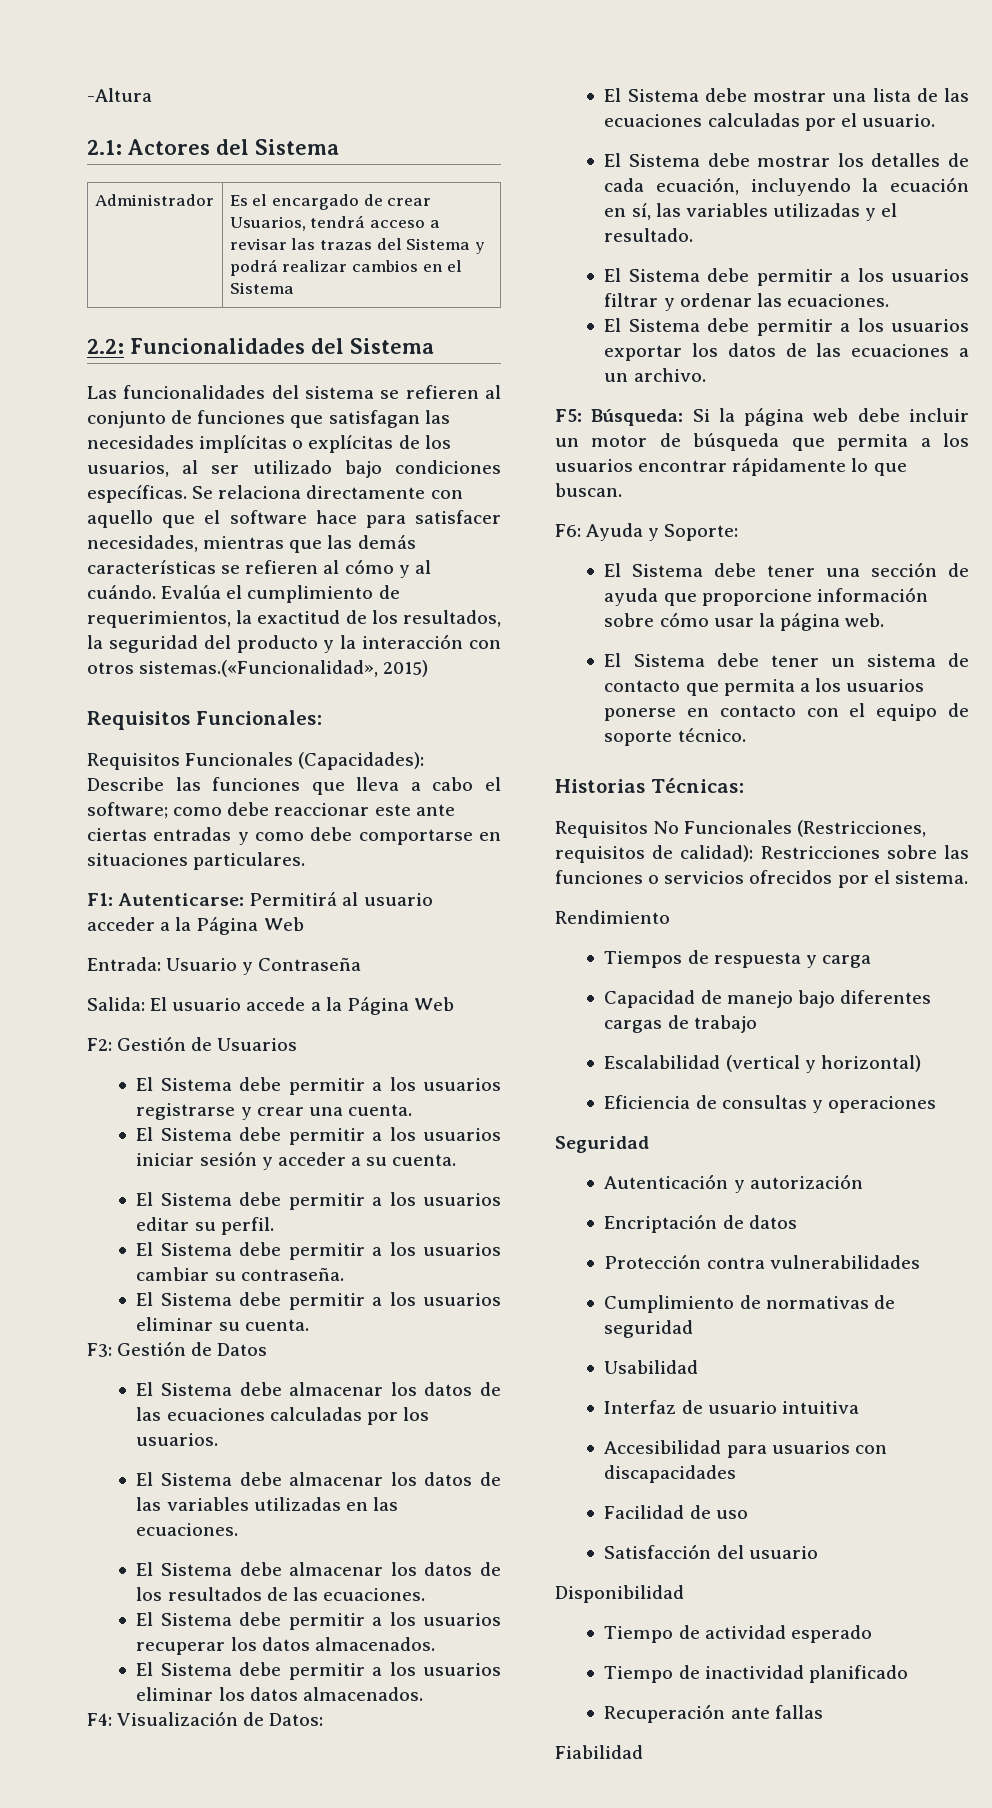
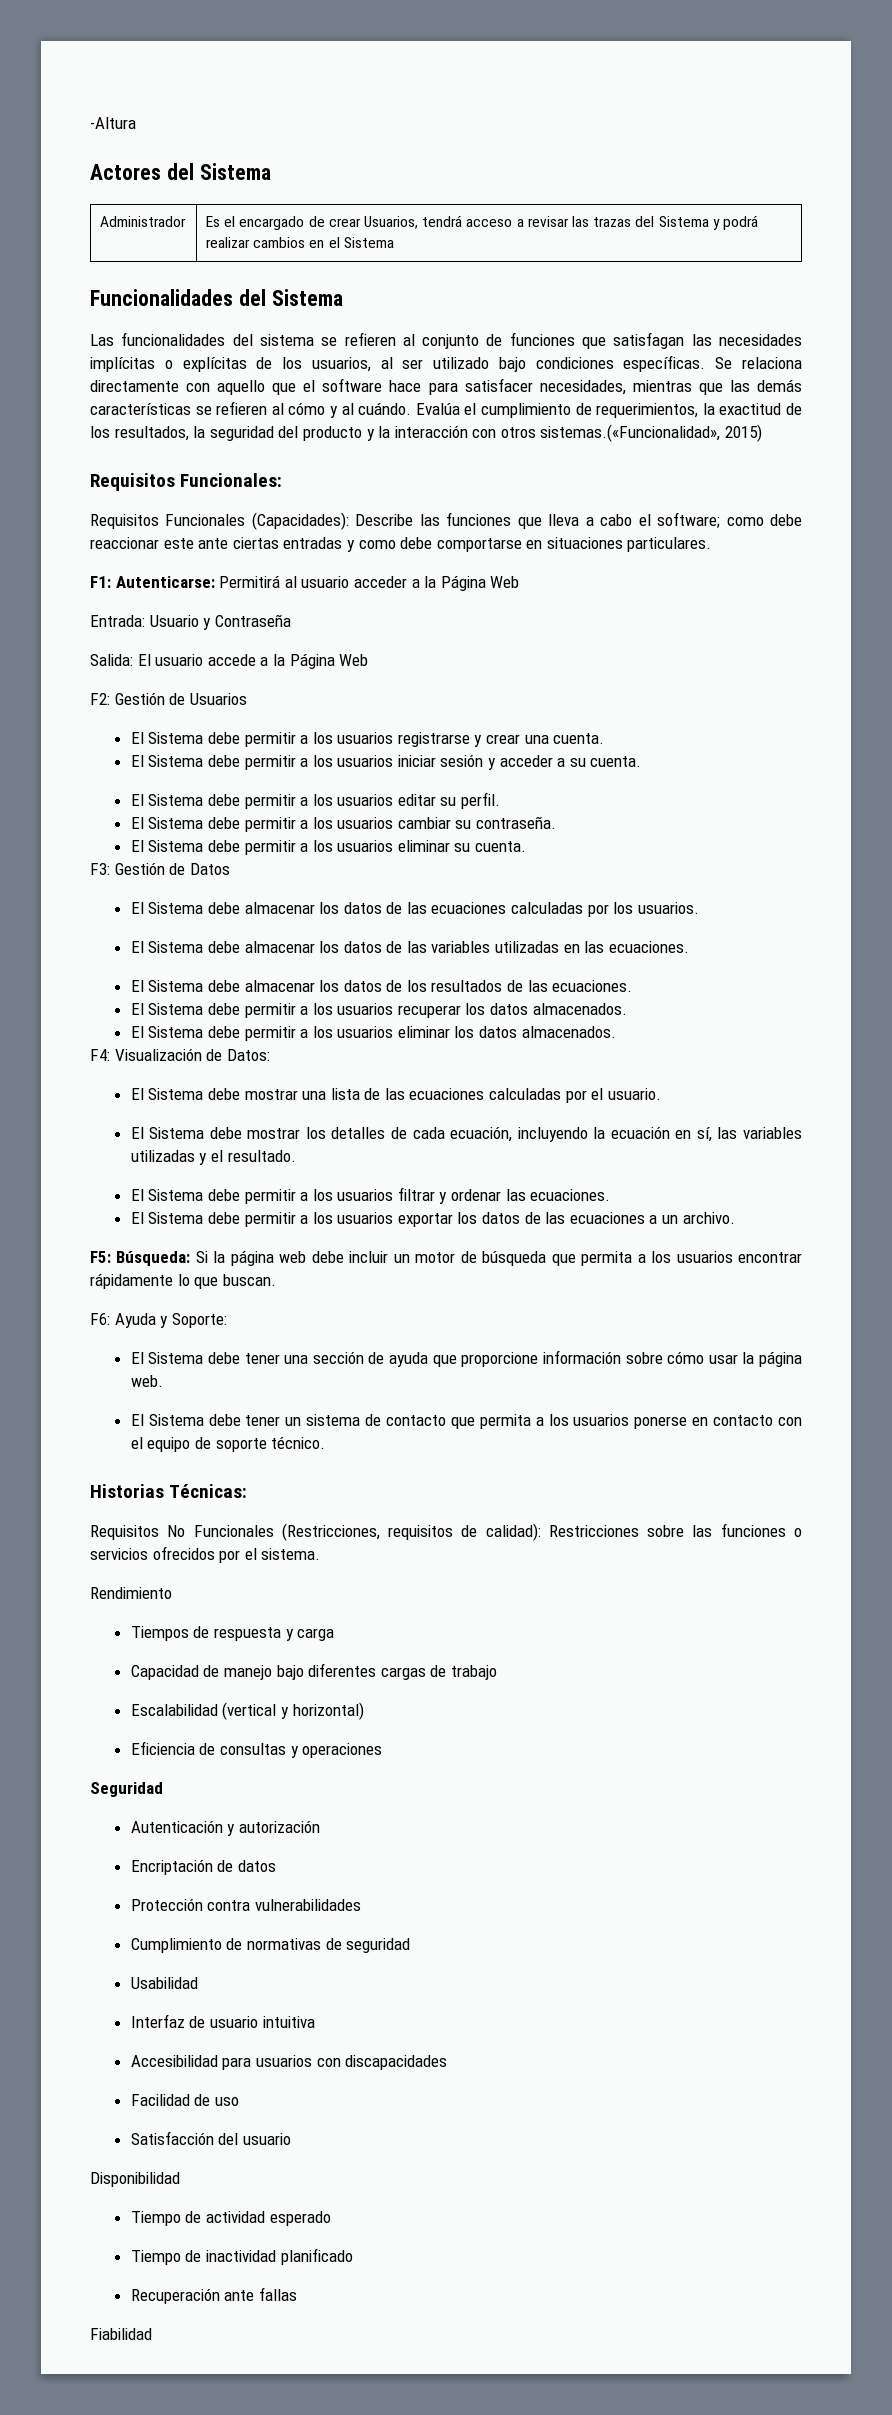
[87,139,122,155] 2.1: -> (136, 123) none
[87,338,124,354] 2.2: -> (394, 242) none

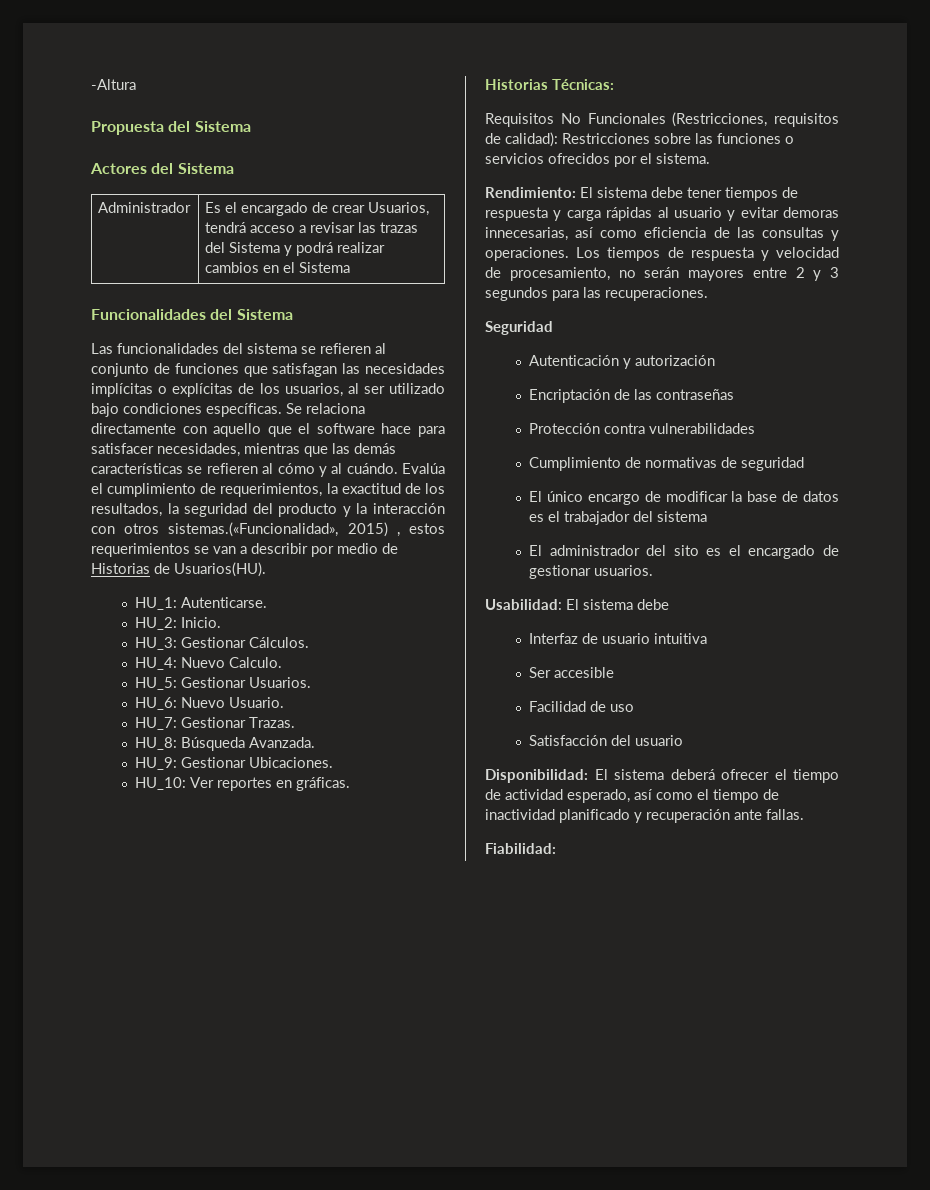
(136, 123) none -> [91,121,251,135] // Propuesta del Sistema
[90,473,283,491] [90,512,802,530] [90,537,712,552] [90,575,520,591] [90,614,291,630] [90,653,369,669] [90,692,247,705] [130,732,605,747] [130,754,642,770] [130,792,501,809] [130,816,557,832] [130,840,527,855] [90,862,230,875] [130,902,699,917] [130,941,689,953] [130,980,633,992] [130,1003,627,1018] [130,1026,616,1041] [90,1048,270,1061] [130,1088,661,1103] [130,1126,802,1142] [130,1150,296,1165] [130,1187,611,1204] [130,1212,735,1227] [90,1250,803,1266] [90,1273,276,1289] [90,1313,227,1328] [130,1350,802,1367] [130,1375,163,1387] [130,1414,802,1429] [130,1436,326,1452] // Requisitos Funcionales: // Requisitos Funcionales (Capacidades): Describe las funciones que lleva a cabo el software; como debe reaccionar este ante ciertas entradas y como debe comportarse en situaciones particulares. // F1: Autenticarse: Permitirá al usuario acceder a la Página Web // Entrada: Usuario y Contraseña // Salida: El usuario accede a la Página Web // F2: Gestión de Usuarios // El Sistema debe permitir a los usuarios registrarse y crear una cuenta. // El Sistema debe permitir a los usuarios iniciar sesión y acceder a su cuenta. // El Sistema debe permitir a los usuarios editar su perfil. // El Sistema debe permitir a los usuarios cambiar su contraseña. // El Sistema debe permitir a los usuarios eliminar su cuenta. // F3: Gestión de Datos // El Sistema debe almacenar los datos de las ecuaciones calculadas por los usuarios. // El Sistema debe almacenar los datos de las variables utilizadas en las ecuaciones. // El Sistema debe almacenar los datos de los resultados de las ecuaciones. // El Sistema debe permitir a los usuarios recuperar los datos almacenados. // El Sistema debe permitir a los usuarios eliminar los datos almacenados. // F4: Visualización de Datos: // El Sistema debe mostrar una lista de las ecuaciones calculadas por el usuario. // El Sistema debe mostrar los detalles de cada ecuación, incluyendo la ecuación en sí, las variables utilizadas y el resultado. // El Sistema debe permitir a los usuarios filtrar y ordenar las ecuaciones. // El Sistema debe permitir a los usuarios exportar los datos de las ecuaciones a un archivo. // F5: Búsqueda: Si la página web debe incluir un motor de búsqueda que permita a los usuarios encontrar rápidamente lo que buscan. // F6: Ayuda y Soporte: // El Sistema debe tener una sección de ayuda que proporcione información sobre cómo usar la página web. // El Sistema debe tener un sistema de contacto que permita a los usuarios ponerse en contacto con el equipo de soporte técnico. -> [396,523,445,537] [91,543,398,557] [91,562,266,577] [135,597,268,610] [135,617,222,630] [135,637,310,650] [135,657,283,670] [135,677,312,690] [135,697,285,710] [135,717,296,730] [135,737,316,751] [135,757,334,770] [135,777,351,791] , estos requerimientos se van a describir por medio de Historias de Usuarios(HU). // HU_1: Autenticarse. // HU_2: Inicio. // HU_3: Gestionar Cálculos. // HU_4: Nuevo Calculo. // HU_5: Gestionar Usuarios. // HU_6: Nuevo Usuario. // HU_7: Gestionar Trazas. // HU_8: Búsqueda Avanzada. // HU_9: Gestionar Ubicaciones. // HU_10: Ver reportes en gráficas.
[90,1587,172,1599] [130,1626,335,1641] [130,1663,497,1680] [130,1702,364,1720] [130,1741,383,1758] Rendimiento // Tiempos de respuesta y carga // Capacidad de manejo bajo diferentes cargas de trabajo // Escalabilidad (vertical y horizontal) // Eficiencia de consultas y operaciones -> [485,187,798,201] [485,207,839,221] [485,227,839,241] [485,247,839,261] [485,267,839,281] [485,287,708,301] Rendimiento: El sistema debe tener tiempos de respuesta y carga rápidas al usuario y evitar demoras innecesarias, así como eficiencia de las consultas y operaciones. Los tiempos de respuesta y velocidad de procesamiento, no serán mayores entre 2 y 3 segundos para las recuperaciones.
[237,1860,276,1872] datos -> [634,389,735,400] las contraseñas
[130,1977,198,1989] Usabilidad -> [529,491,839,505] [529,511,708,525] [529,545,839,559] [529,565,654,579] [485,599,669,610] El único encargo de modificar la base de datos es el trabajador del sistema // El administrador del sito es el encargado de gestionar usuarios. // Usabilidad: El sistema debe
[130,2055,448,2070] Accesibilidad para usuarios con discapacidades -> [529,667,615,678] Ser accesible
[90,2172,180,2187] [130,2211,331,2226] [130,2248,353,2265] [130,2287,297,2304] [90,2328,152,2340] Disponibilidad // Tiempo de actividad esperado // Tiempo de inactividad planificado // Recuperación ante fallas // Fiabilidad -> [485,769,839,783] [485,789,779,803] [485,809,804,823] [485,843,556,854] Disponibilidad: El sistema deberá ofrecer el tiempo de actividad esperado, así como el tiempo de inactividad planificado y recuperación ante fallas. // Fiabilidad:

